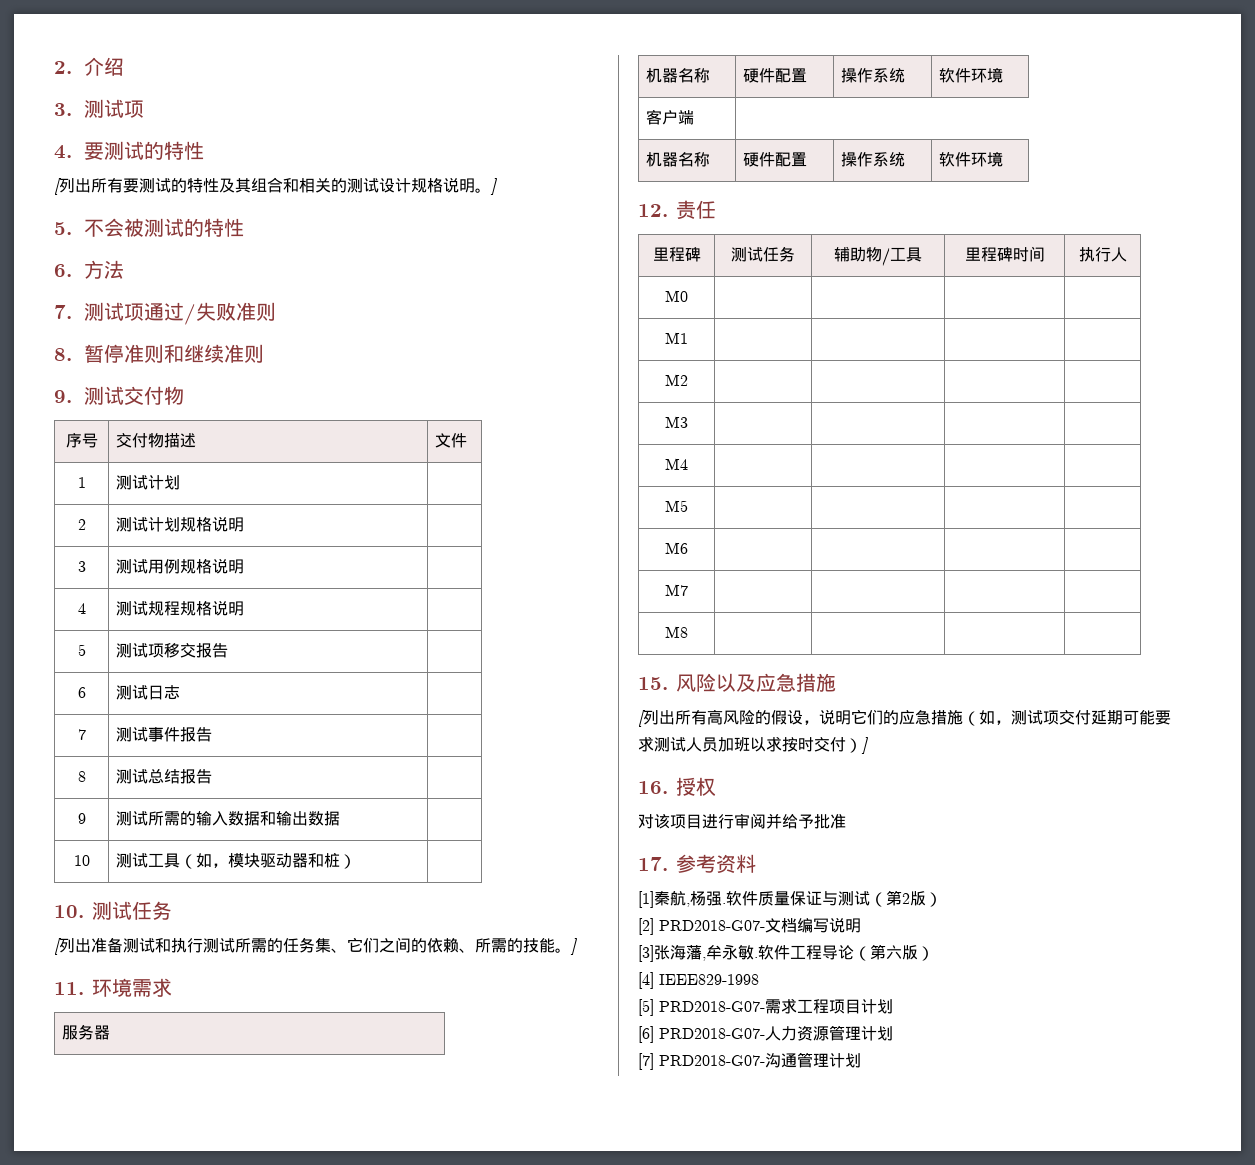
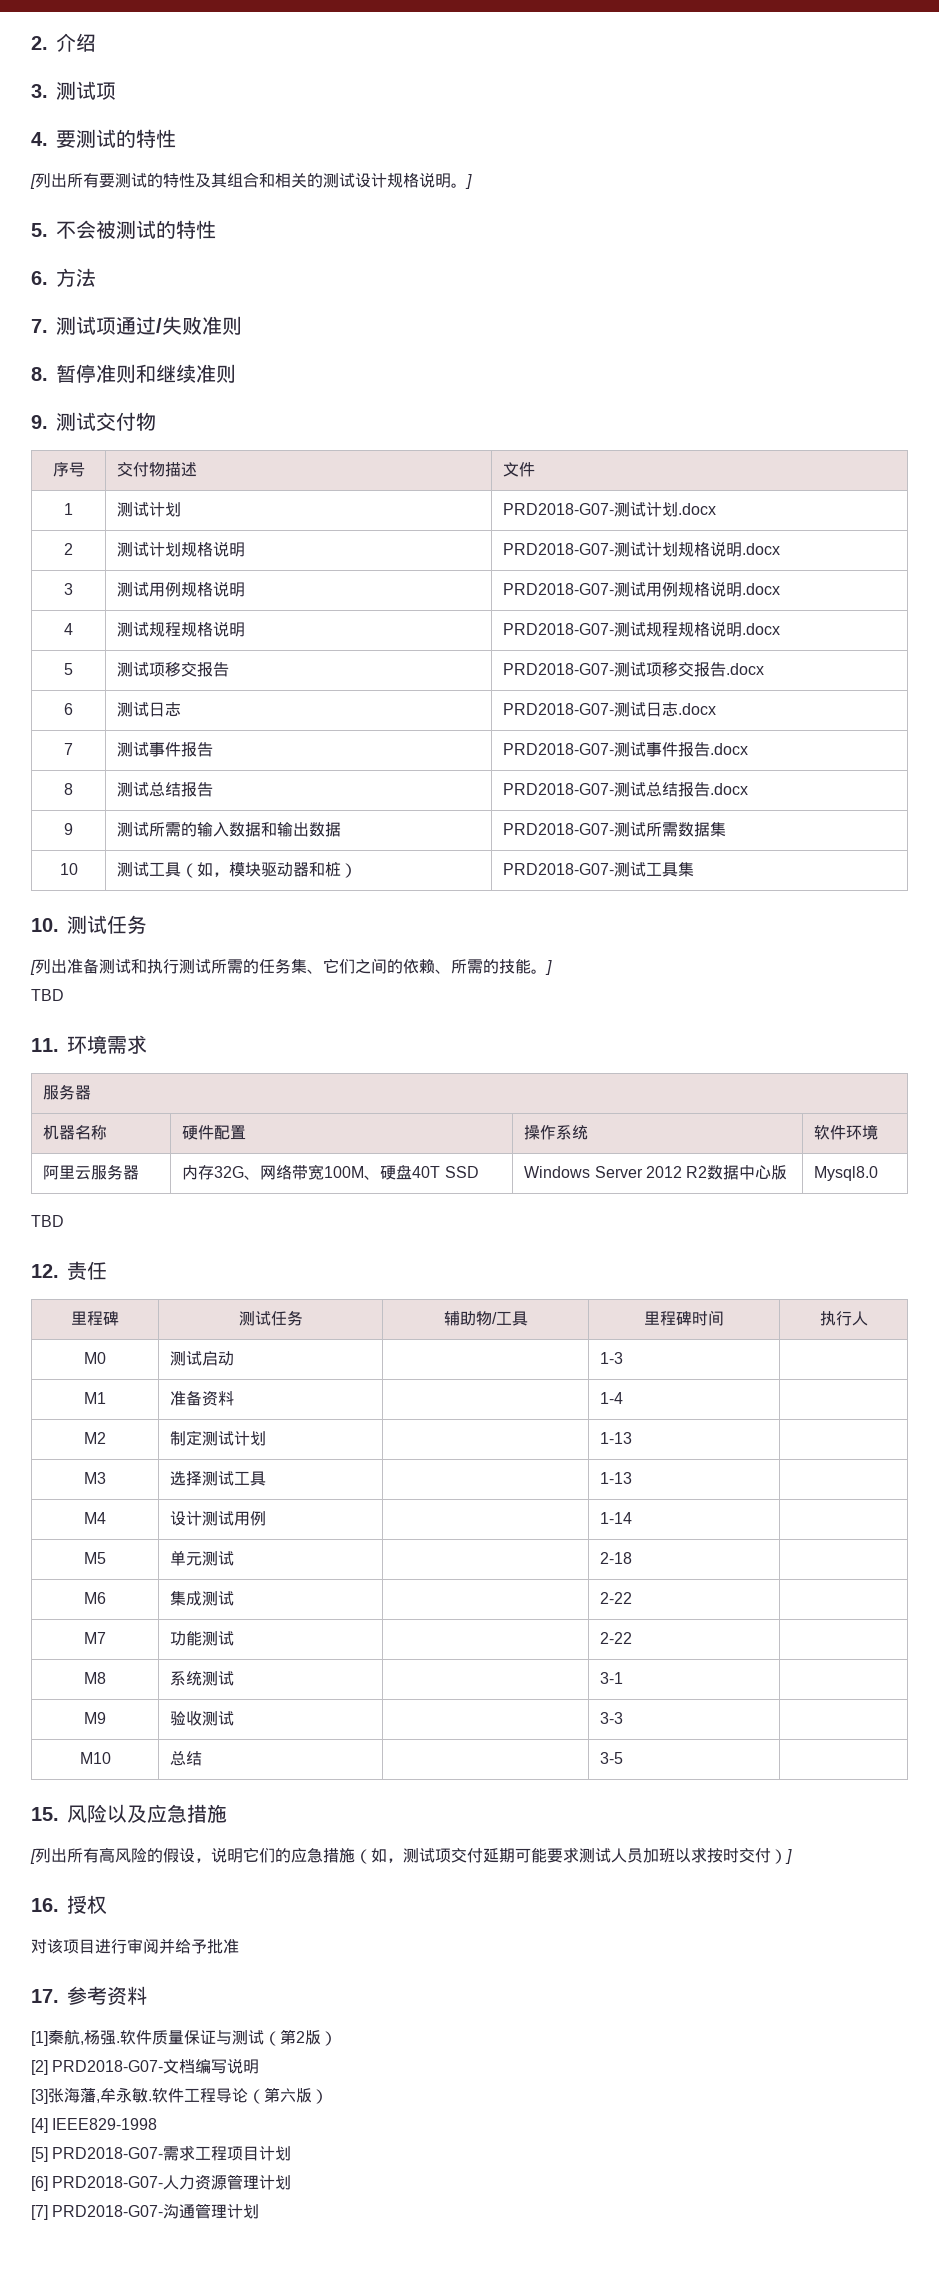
(180, 482) none -> [503,502,717,517] PRD2018-G07-测试计划.docx
(244, 524) none -> [503,541,781,557] PRD2018-G07-测试计划规格说明.docx
(244, 566) none -> [503,581,781,597] PRD2018-G07-测试用例规格说明.docx
(244, 608) none -> [503,621,781,637] PRD2018-G07-测试规程规格说明.docx
(228, 650) none -> [503,662,765,677] PRD2018-G07-测试项移交报告.docx
(180, 692) none -> [503,702,717,717] PRD2018-G07-测试日志.docx
(212, 734) none -> [503,742,749,757] PRD2018-G07-测试事件报告.docx
(212, 776) none -> [503,782,749,797] PRD2018-G07-测试总结报告.docx
(340, 818) none -> [503,822,727,837] PRD2018-G07-测试所需数据集
(356, 861) none -> [503,862,695,877] PRD2018-G07-测试工具集
(577, 946) none -> [31,989,64,1001] // TBD
[645,109,694,125] [645,152,710,167] [742,152,807,167] [840,152,905,167] [938,151,1003,167] 客户端 // 机器名称 | 硬件配置 | 操作系统 | 软件环境 -> [43,1164,140,1180] [182,1164,479,1180] [524,1165,788,1180] [814,1166,879,1181] [31,1215,64,1227] 阿里云服务器 | 内存32G、网络带宽100M、硬盘40T SSD | Windows Server 2012 R2数据中心版 | Mysql8.0 // TBD
[665,332,688,344] [665,374,688,386] [665,416,688,428] [665,458,688,470] [665,500,688,512] [665,542,688,554] [665,584,688,596] [665,626,688,638] | | | // M1 | | | | // M2 | | | | // M3 | | | | // M4 | | | | // M5 | | | | // M6 | | | | // M7 | | | | // M8 | | | -> [170,1351,235,1366] [600,1352,624,1364] [84,1392,106,1404] [170,1390,235,1406] [600,1392,624,1404] [84,1432,106,1444] [170,1430,267,1446] [600,1432,633,1444] [84,1472,106,1484] [170,1471,267,1486] [600,1472,633,1484] [84,1512,106,1524] [170,1511,267,1526] [600,1512,633,1524] [84,1552,106,1564] [170,1550,235,1566] [600,1552,633,1564] [84,1592,106,1604] [170,1591,235,1606] [600,1592,633,1604] [84,1632,106,1644] [170,1631,235,1646] [600,1632,633,1644] [84,1672,106,1684] [170,1671,235,1686] [600,1672,624,1684] [84,1712,106,1724] [170,1711,235,1726] [600,1712,624,1724] [79,1752,111,1764] [170,1751,203,1766] [600,1752,624,1764] 测试启动 | | 1-3 | // M1 | 准备资料 | | 1-4 | // M2 | 制定测试计划 | | 1-13 | // M3 | 选择测试工具 | | 1-13 | // M4 | 设计测试用例 | | 1-14 | // M5 | 单元测试 | | 2-18 | // M6 | 集成测试 | | 2-22 | // M7 | 功能测试 | | 2-22 | // M8 | 系统测试 | | 3-1 | // M9 | 验收测试 | | 3-3 | // M10 | 总结 | | 3-5

